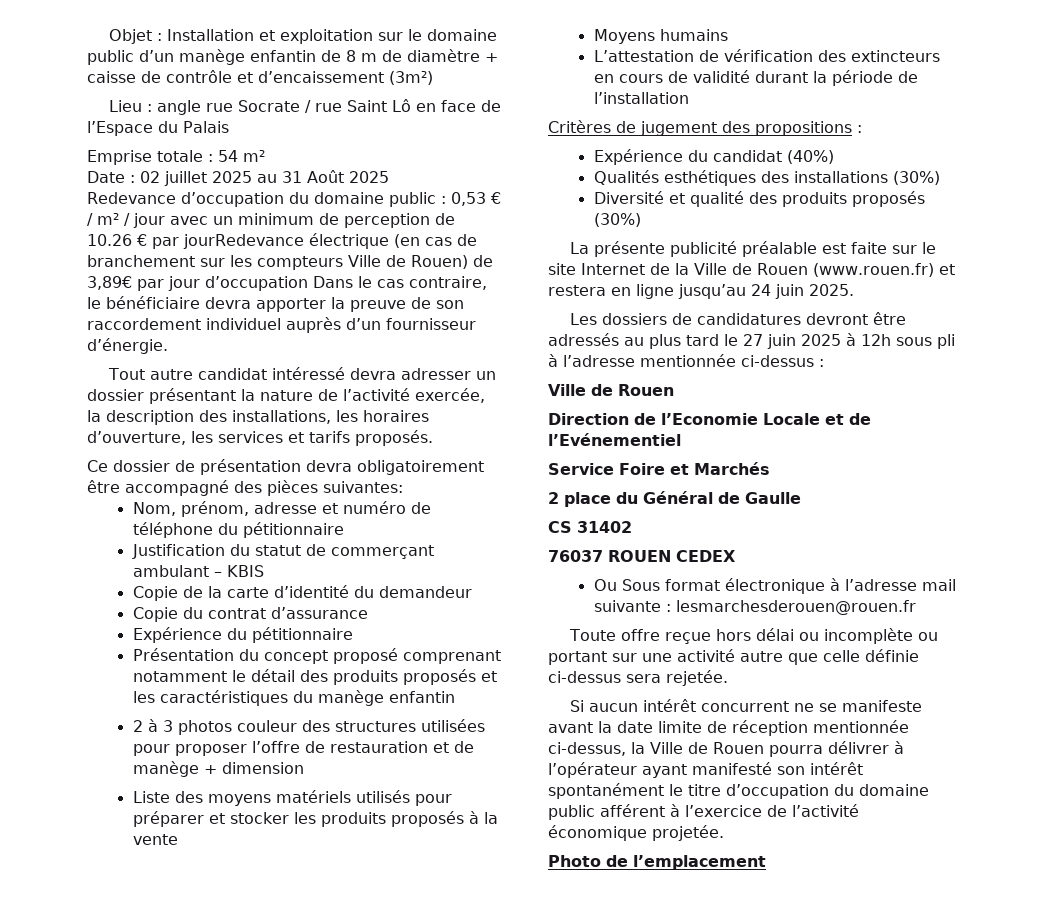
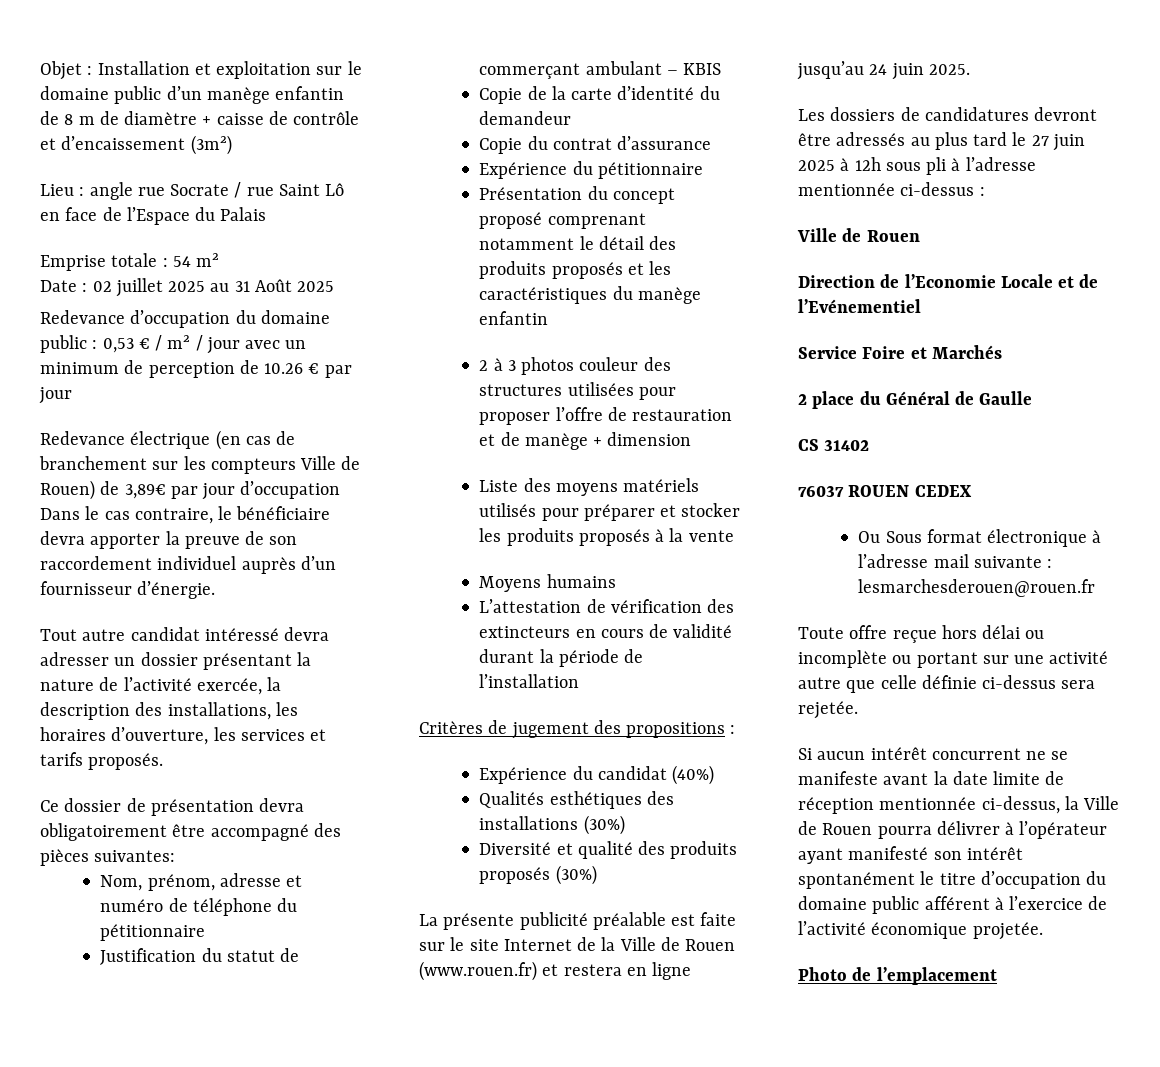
[183,234,304,249] jourRedevance -> [39,387,72,404] [40,431,125,445] jour // Redevance

